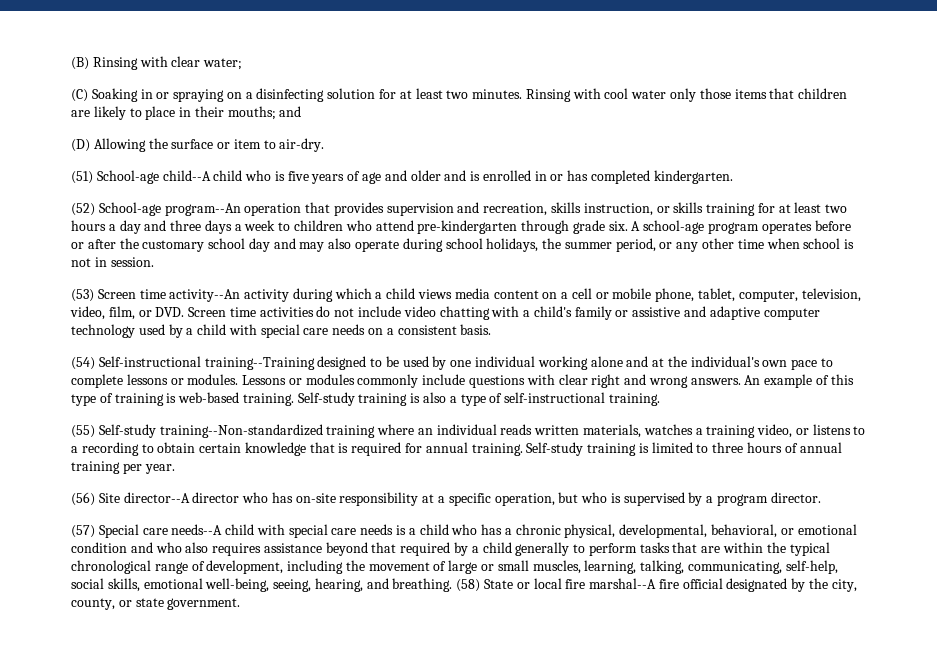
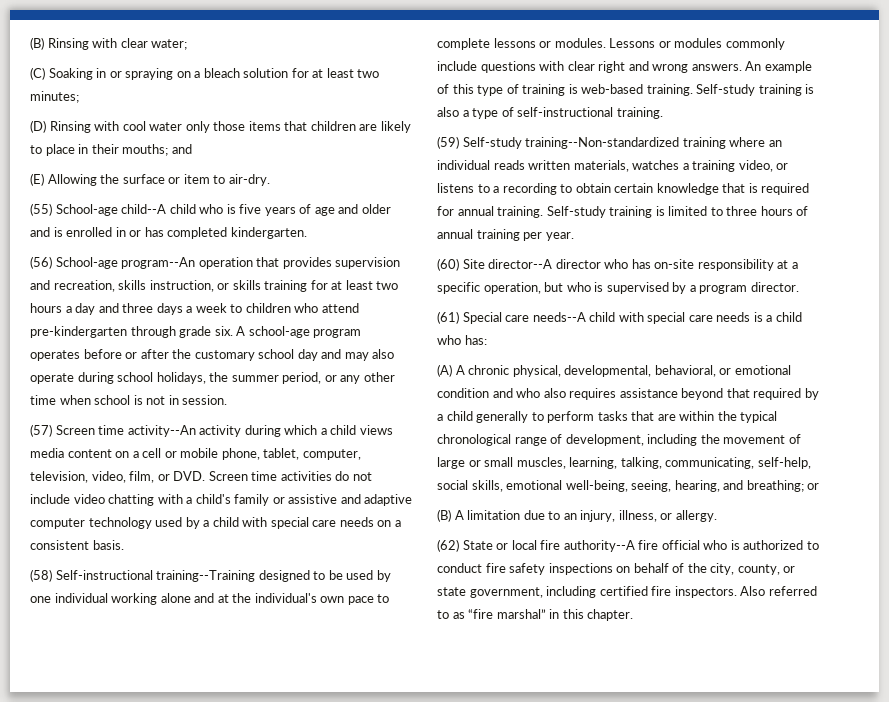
[256,88,325,102] disinfecting -> [203,68,240,78] bleach
[472,89,523,99] minutes. -> [30,91,79,103] [30,120,46,133] minutes; // (D)
[71,139,90,152] (D) -> [30,173,44,186] (E)
[71,171,93,184] (51) -> [30,203,52,216] (55)
[71,203,95,216] (52) -> [30,256,52,269] (56)
[71,289,94,302] (53) -> [30,424,52,437] (57)
[71,357,95,370] (54) -> [30,569,52,582] (58)
[71,425,95,438] (55) -> [437,136,459,149] (59)
[71,492,95,506] (56) -> [437,258,459,271] (60)
[71,525,95,538] (57) -> [437,311,459,324] (61)
[481,524,512,535] has a -> [464,335,487,345] [437,364,465,377] has: // (A) A
[392,578,481,592] breathing. (58) -> [746,480,820,492] [437,509,717,522] [437,539,459,552] breathing; or // (B) A limitation due to an injury, illness, or allergy. // (62)
[589,578,657,589] marshal--A -> [563,540,635,552] authority--A
[726,578,806,592] designated by -> [703,540,819,550] [437,563,685,575] who is authorized to conduct fire safety inspections on behalf of
[167,598,241,610] government. -> [469,586,817,598] [437,609,634,621] government, including certified fire inspectors. Also referred to as “fire marshal” in this chapter.

